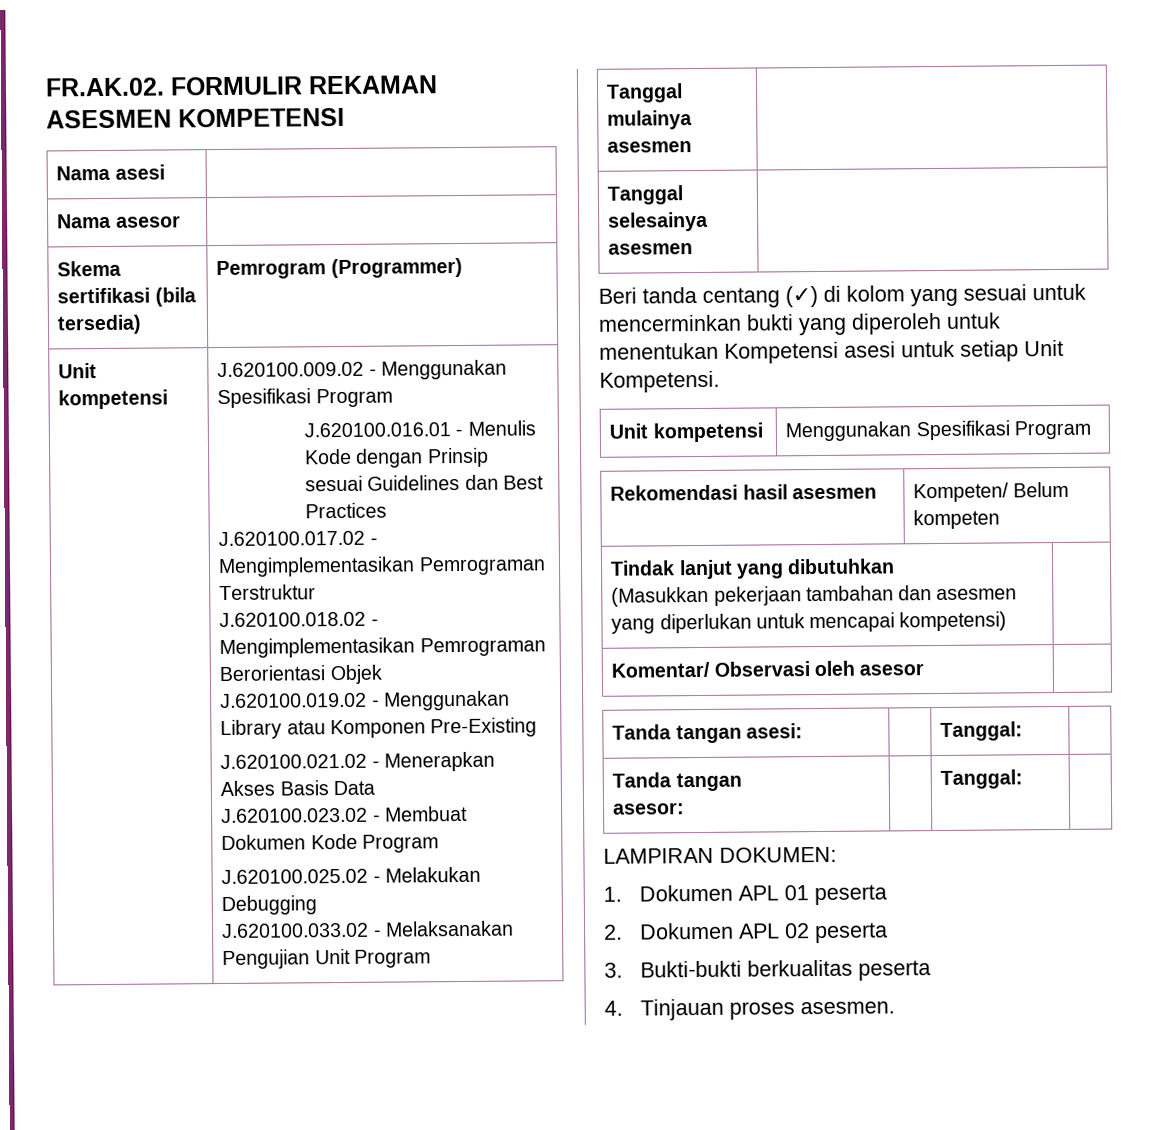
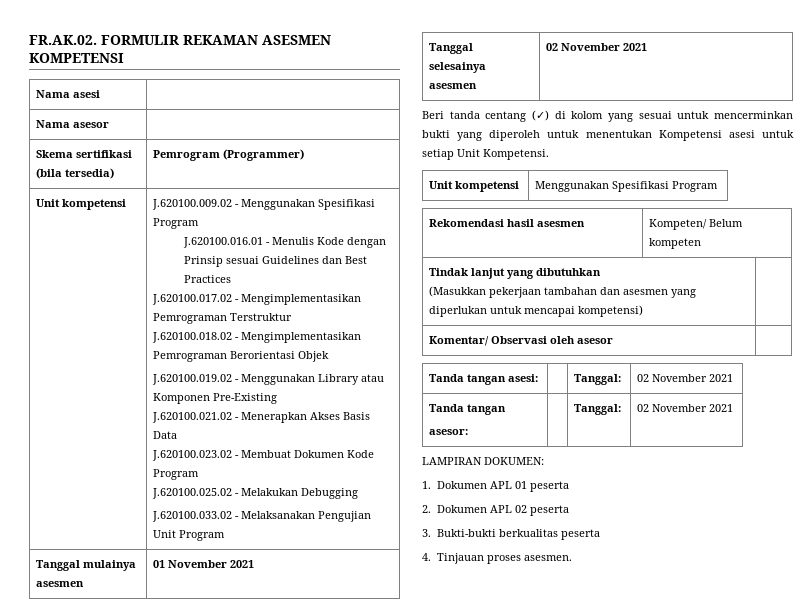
(693, 147) none -> [153,560,255,568] 01 November 2021
(694, 249) none -> [546,43,648,51] 02 November 2021
(1024, 731) none -> [637,374,734,382] 02 November 2021
(1024, 779) none -> [637,404,734,412] 02 November 2021

